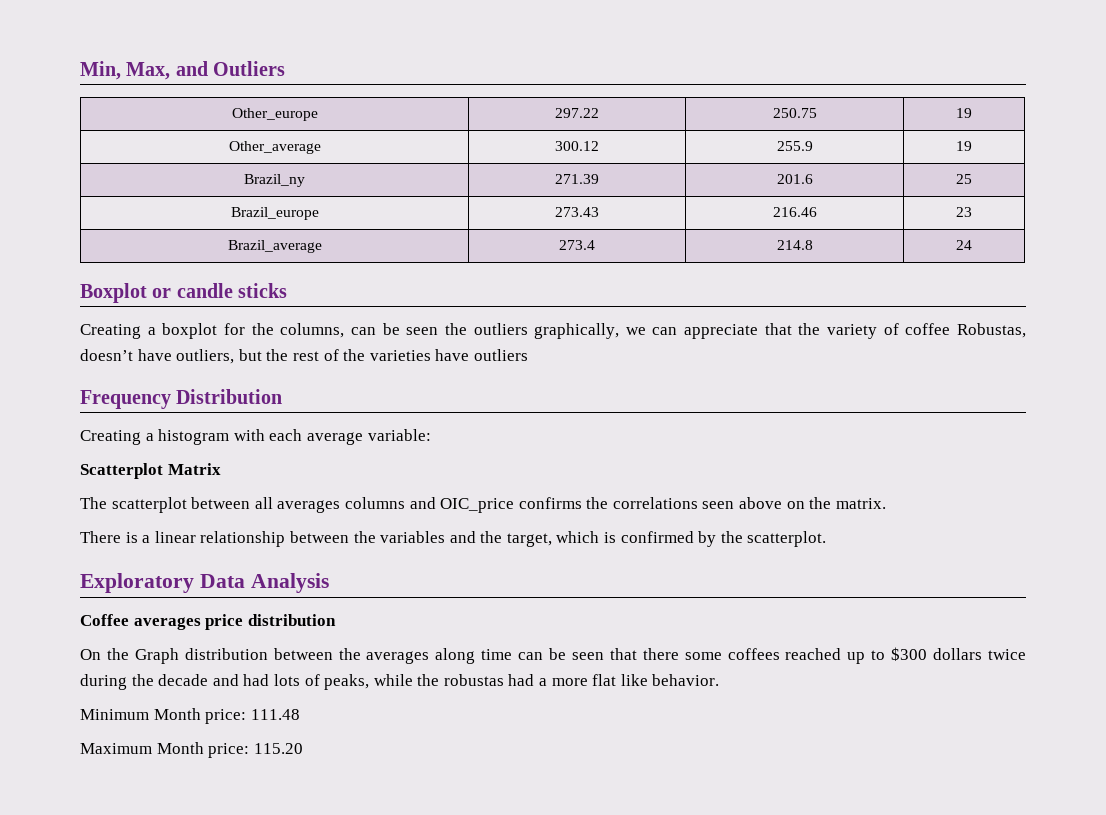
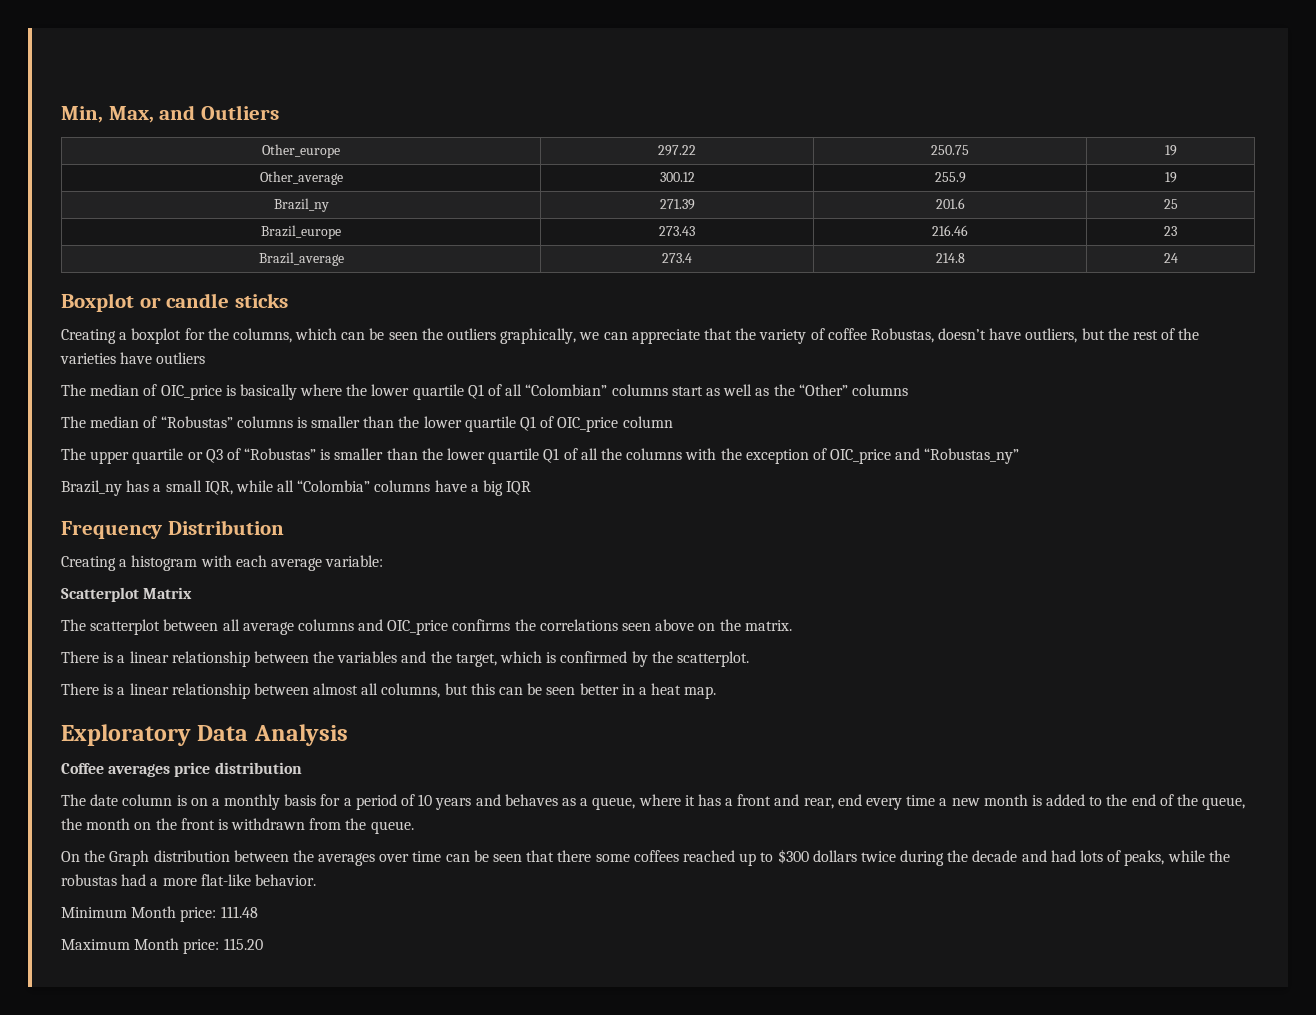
(345, 330) none -> [295,328,338,340] which
(528, 355) none -> [61,384,908,400] [61,416,673,432] [61,448,1020,464] [61,480,532,496] // The median of OIC_price is basically where the lower quartile Q1 of all “Colombian” columns start as well as the “Other” columns // The median of “Robustas” columns is smaller than the lower quartile Q1 of OIC_price column // The upper quartile or Q3 of “Robustas” is smaller than the lower quartile Q1 of all the columns with the exception of OIC_price and “Robustas_ny” // Brazil_ny has a small IQR, while all “Colombia” columns have a big IQR
[277,500,341,513] averages -> [242,622,294,635] average
(827, 539) none -> [61,683,717,699] // There is a linear relationship between almost all columns, but this can be seen better in a heat map.
(336, 620) none -> [61,794,1246,810] [61,818,414,834] // The date column is on a monthly basis for a period of 10 years and behaves as a queue, where it has a front and rear, end every time a new month is added to the end of the queue, the month on the front is withdrawn from the queue.
[435,648,476,664] along -> [379,854,410,862] over
[592,674,648,686] flat like -> [200,874,251,886] flat-like

